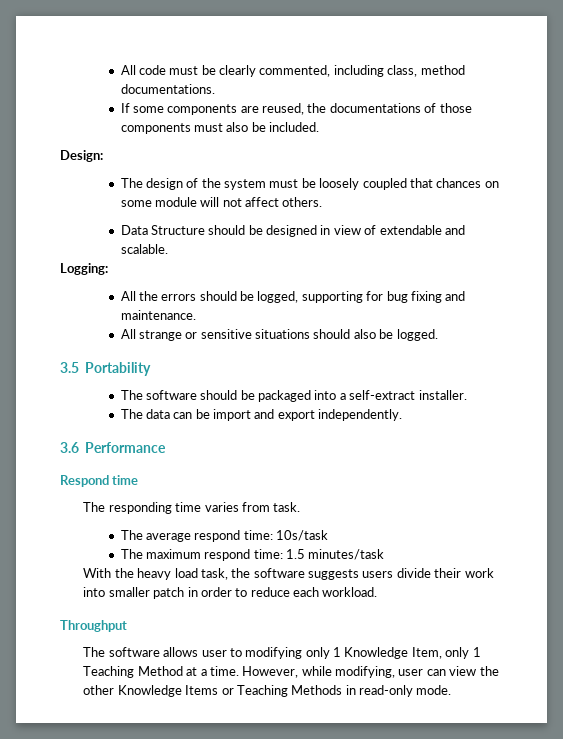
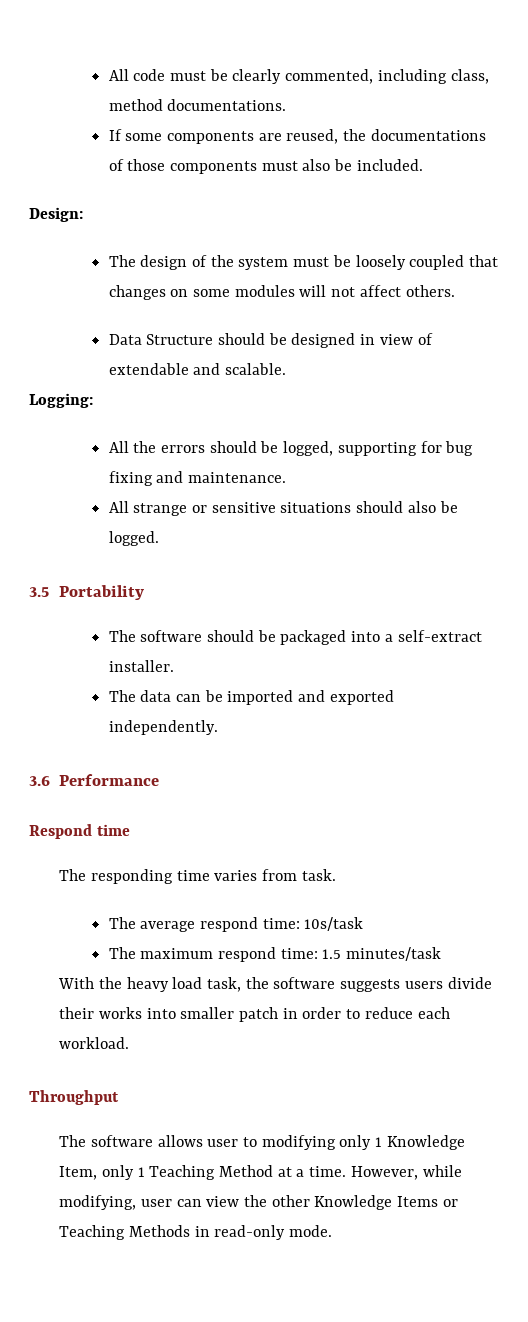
[436,178,482,188] chances -> [108,285,166,300] changes
[154,197,197,207] module -> [234,285,295,297] modules
[213,409,315,421] import and export -> [227,690,394,705] imported and exported
[464,568,494,578] work -> [98,1007,142,1019] works

